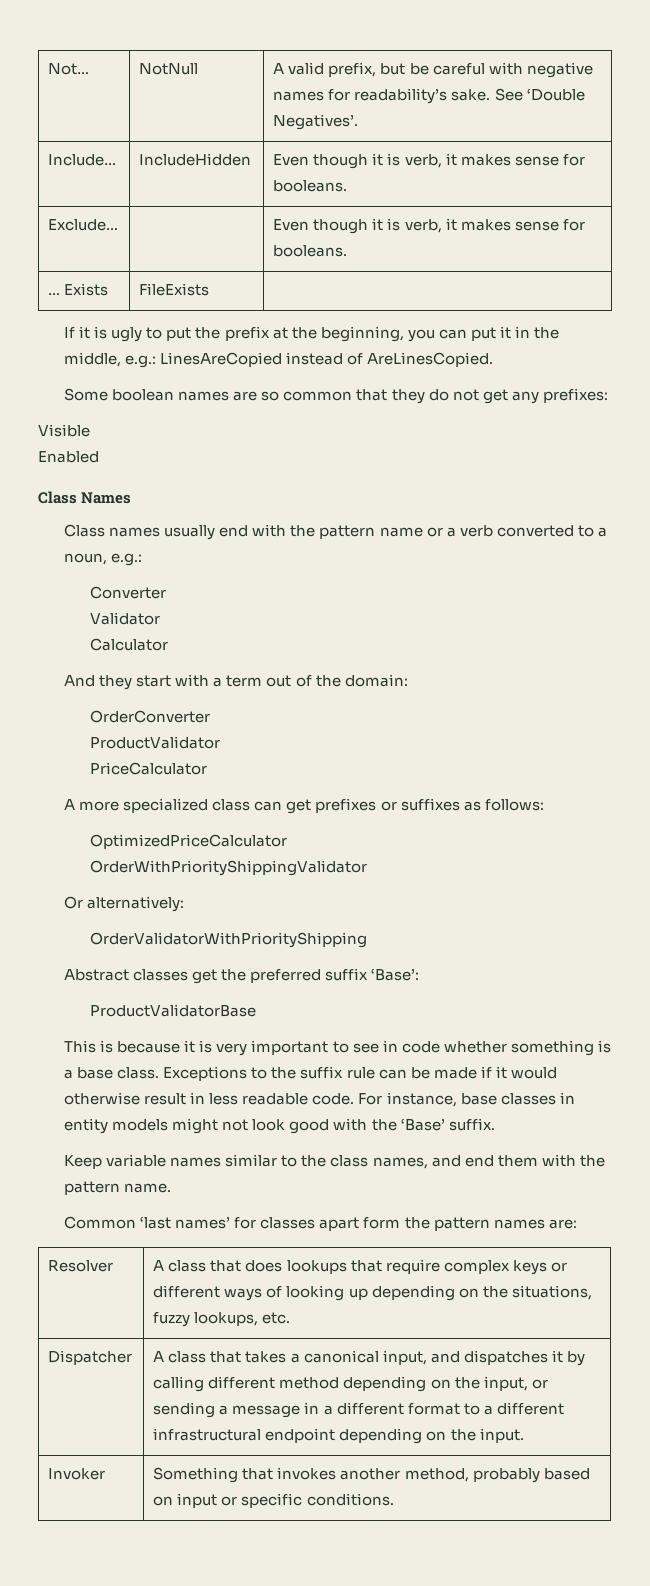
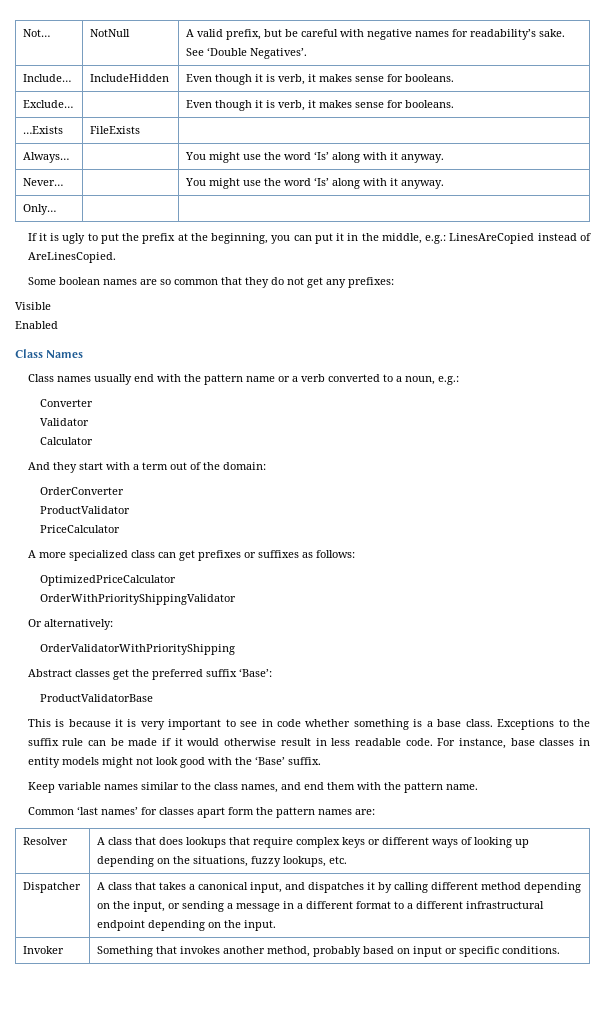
[48,283,109,296] … Exists -> [23,126,64,134] …Exists
(210, 289) none -> [23,152,70,163] [185,151,445,163] [23,178,64,186] [185,177,445,189] [23,204,57,215] // Always… | | You might use the word ‘Is’ along with it anyway. // Never… | | You might use the word ‘Is’ along with it anyway. // Only… | |

